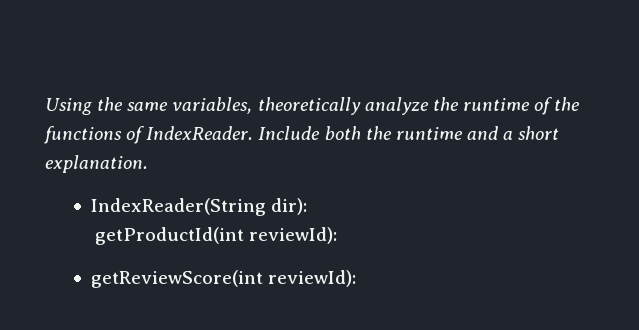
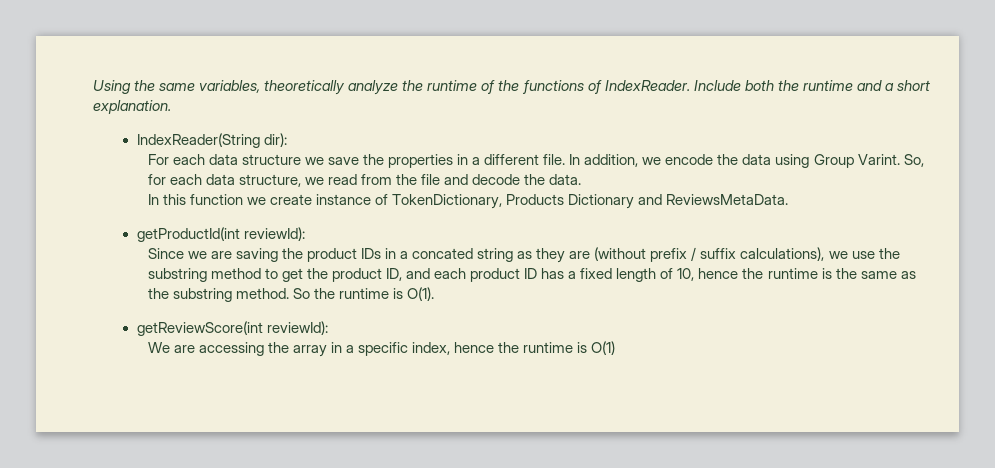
[94,227,338,245] [90,270,357,288] getProductId(int reviewId): // getReviewScore(int reviewId): -> [147,154,924,168] [147,174,582,187] [147,194,789,209] [136,227,305,242] [147,247,900,263] [147,268,916,282] [147,287,434,302] [136,321,328,336] [147,341,616,357] For each data structure we save the properties in a different file. In addition, we encode the data using Group Varint. So, for each data structure, we read from the file and decode the data. // In this function we create instance of TokenDictionary, Products Dictionary and ReviewsMetaData. // getProductId(int reviewId): // Since we are saving the product IDs in a concated string as they are (without prefix / suffix calculations), we use the substring method to get the product ID, and each product ID has a fixed length of 10, hence the runtime is the same as the substring method. So the runtime is O(1). // getReviewScore(int reviewId): // We are accessing the array in a specific index, hence the runtime is O(1)

